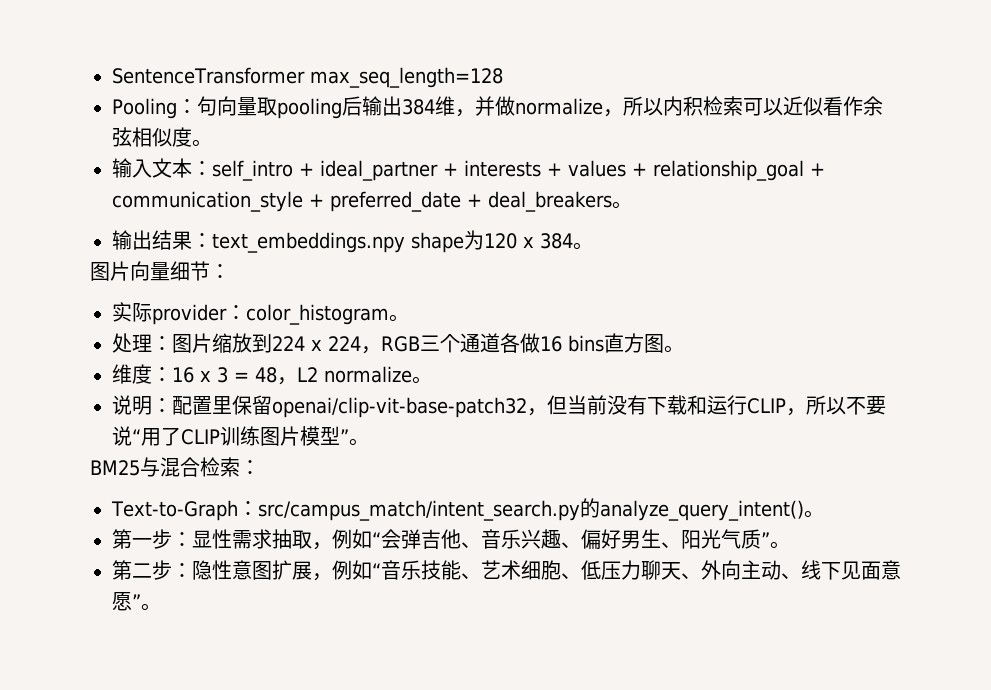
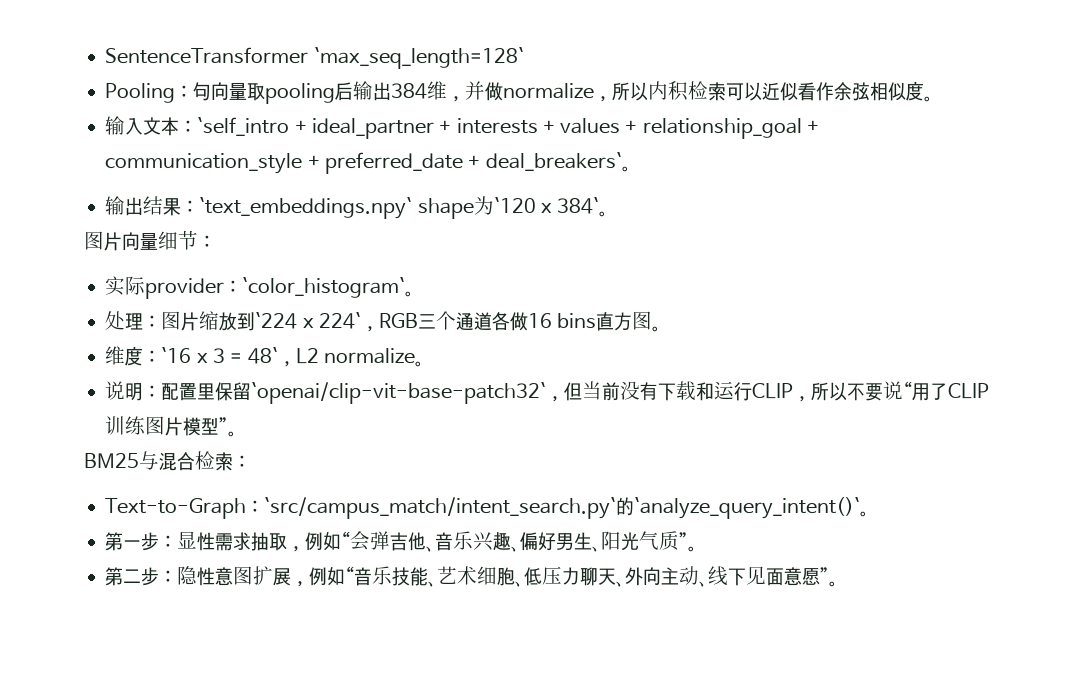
[309,67,503,88] max_seq_length=128 -> [313,47,524,69] `max_seq_length=128`
[212,160,293,181] self_intro -> [197,117,290,136] `self_intro
[488,191,612,212] deal_breakers -> [485,152,622,171] deal_breakers`
[212,230,573,253] text_embeddings.npy shape为120 x 384 -> [199,196,600,219] `text_embeddings.npy` shape为`120 x 384`
[246,304,389,325] color_histogram -> [242,277,406,298] `color_histogram`
[272,336,361,351] 224 x 224 -> [255,312,361,329] `224 x 224`
[172,367,194,383] 16 -> [161,347,192,363] `16
[255,367,277,383] 48 -> [247,347,278,364] 48`
[272,397,527,418] openai/clip-vit-base-patch32 -> [251,382,547,404] `openai/clip-vit-base-patch32`
[257,498,804,521] src/campus_match/intent_search.py的analyze_query_intent() -> [264,497,861,519] `src/campus_match/intent_search.py`的`analyze_query_intent()`

